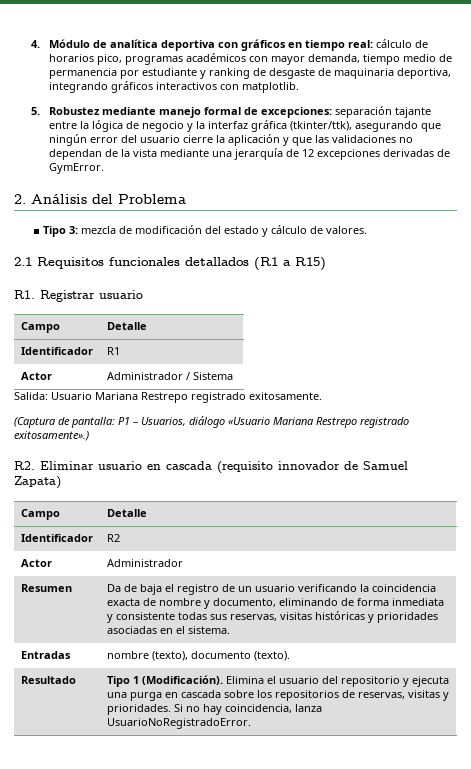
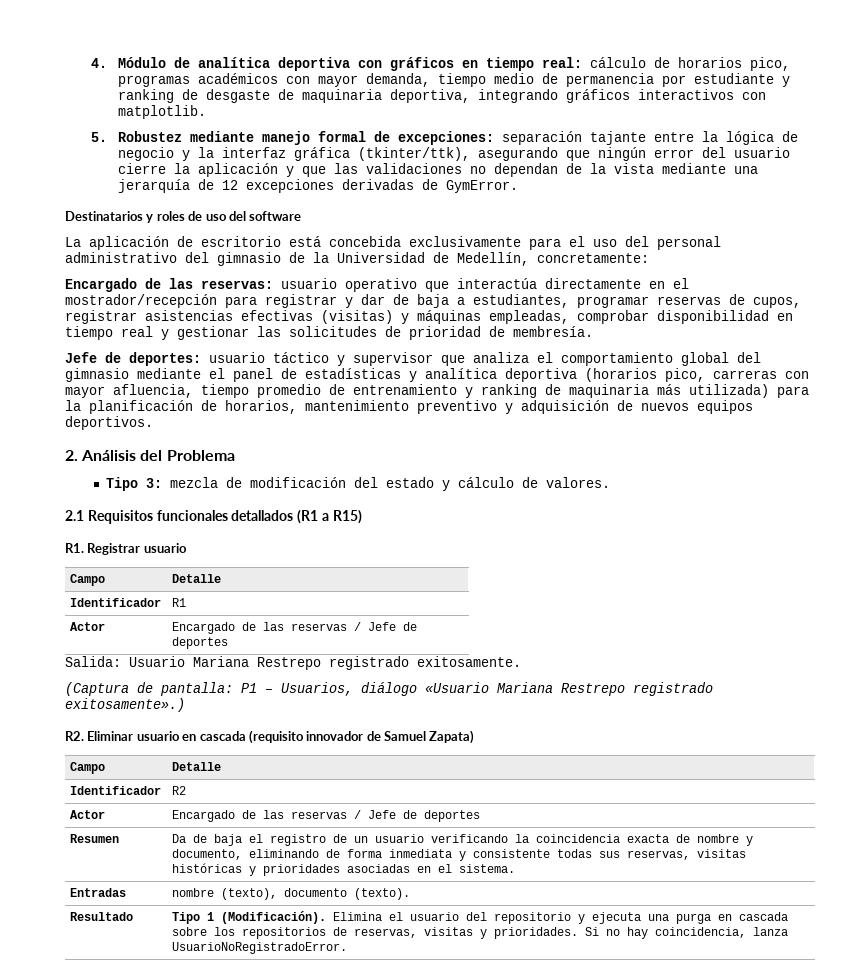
(104, 168) none -> [65,211,302,223] [65,236,721,250] [65,252,649,266] [65,278,689,292] [65,294,801,308] [65,310,793,324] [65,326,593,340] [65,352,761,366] [65,368,809,382] [65,384,809,398] [65,400,753,414] [65,416,153,430] // Destinatarios y roles de uso del software // La aplicación de escritorio está concebida exclusivamente para el uso del personal administrativo del gimnasio de la Universidad de Medellín, concretamente: // Encargado de las reservas: usuario operativo que interactúa directamente en el mostrador/recepción para registrar y dar de baja a estudiantes, programar reservas de cupos, registrar asistencias efectivas (visitas) y máquinas empleadas, comprobar disponibilidad en tiempo real y gestionar las solicitudes de prioridad de membresía. // Jefe de deportes: usuario táctico y supervisor que analiza el comportamiento global del gimnasio mediante el panel de estadísticas y analítica deportiva (horarios pico, carreras con mayor afluencia, tiempo promedio de entrenamiento y ranking de maquinaria más utilizada) para la planificación de horarios, mantenimiento preventivo y adquisición de nuevos equipos deportivos.
[106,372,233,380] Administrador / Sistema -> [172,622,418,634] [172,637,229,649] Encargado de las reservas / Jefe de deportes
[106,559,183,567] Administrador -> [172,810,481,822] Encargado de las reservas / Jefe de deportes

